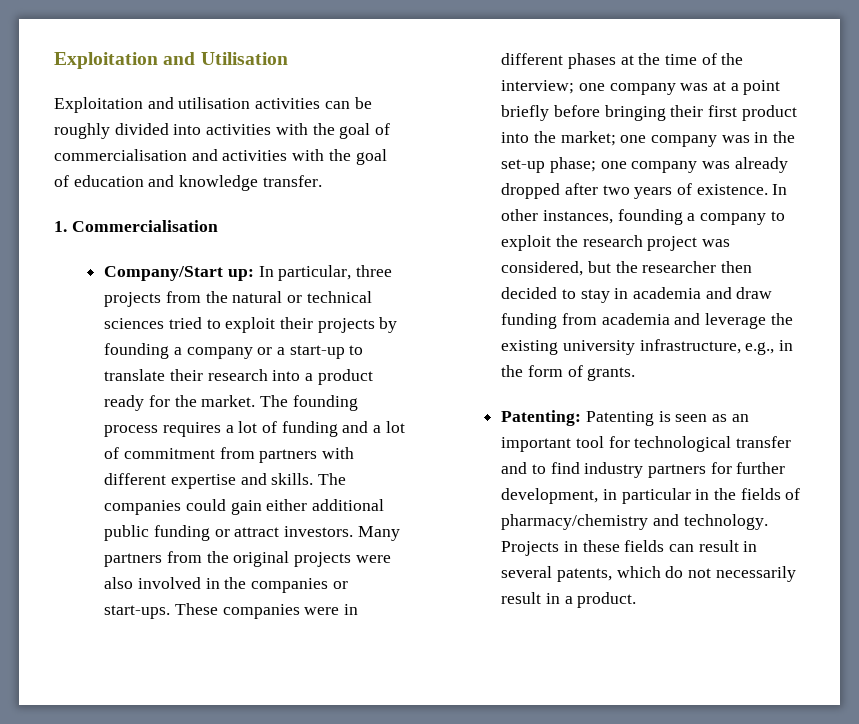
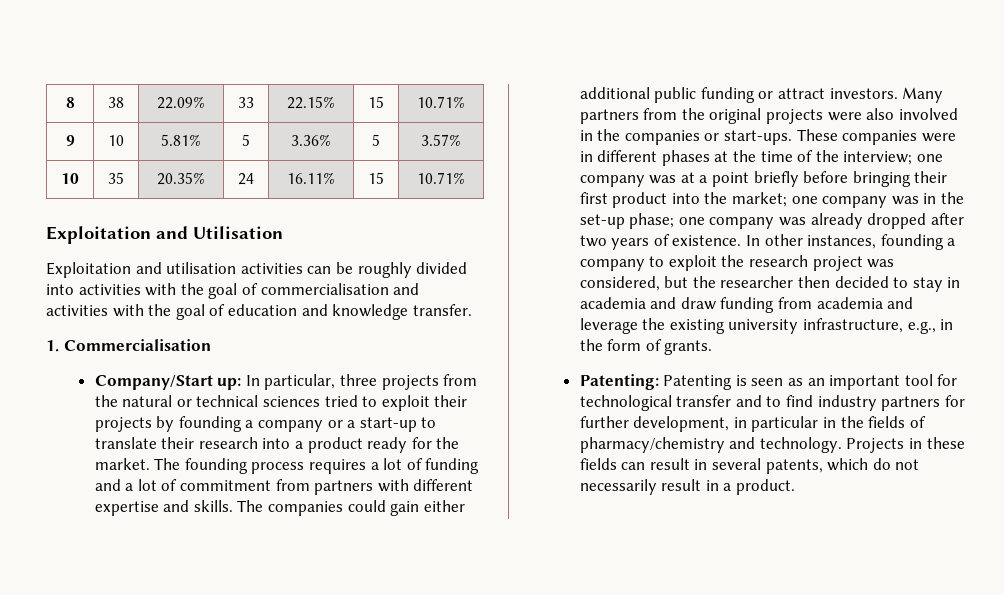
(54, 60) none -> [65,97,75,108] [108,97,124,108] [157,96,205,109] [238,97,254,108] [287,96,335,109] [368,96,384,108] [417,96,465,108] [65,135,75,146] [108,135,124,146] [161,134,201,146] [242,134,250,146] [291,134,331,146] [372,134,380,146] [421,134,461,146] [61,173,79,184] [108,172,124,184] [157,172,205,185] [238,173,254,185] [287,172,335,184] [368,172,384,184] [417,172,465,184] 8 | 38 | 22.09% | 33 | 22.15% | 15 | 10.71% // 9 | 10 | 5.81% | 5 | 3.36% | 5 | 3.57% // 10 | 35 | 20.35% | 24 | 16.11% | 15 | 10.71% //

